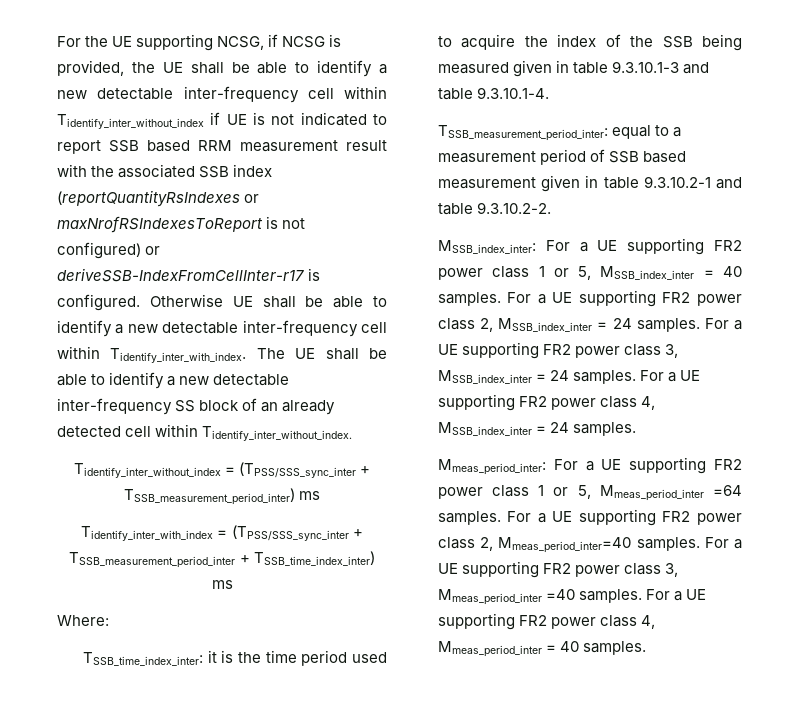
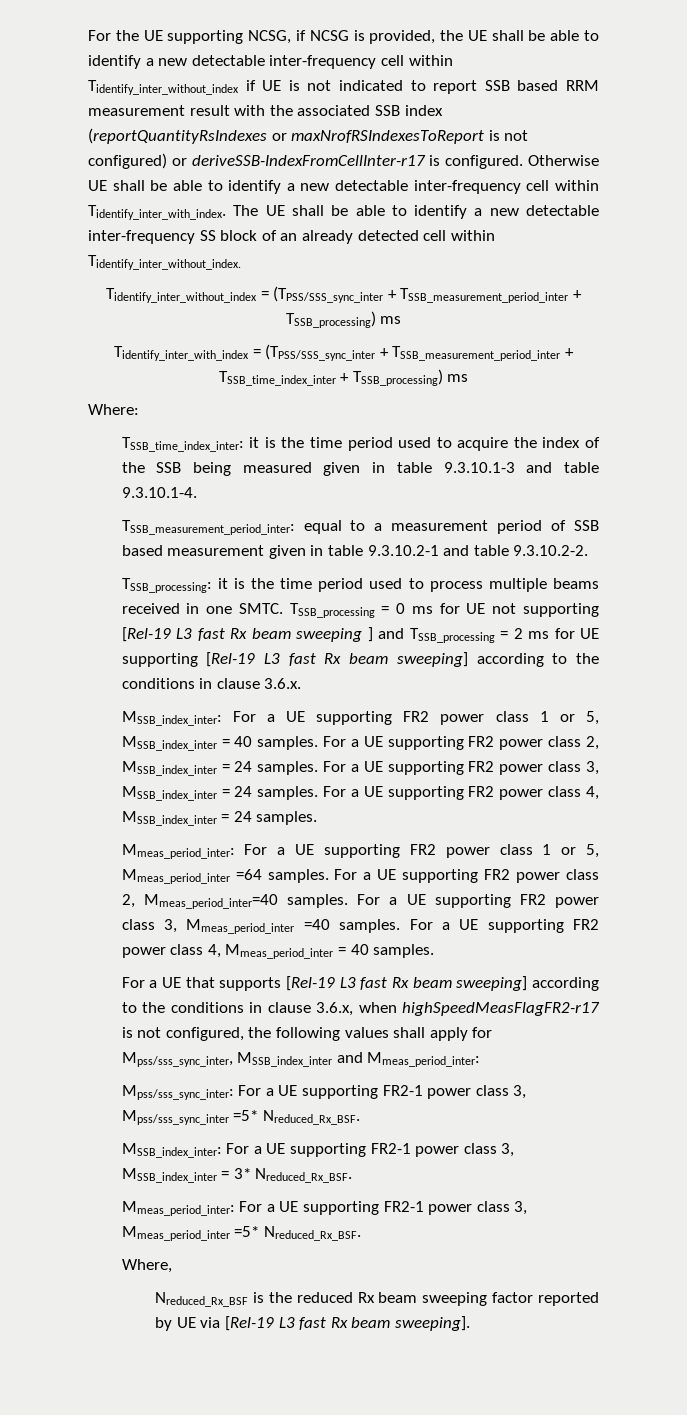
[123,488,295,505] TSSB_measurement_period_inter) -> [400,288,582,303] [285,311,376,328] TSSB_measurement_period_inter + TSSB_processing)
[253,551,375,566] TSSB_time_index_inter) -> [218,369,443,386] TSSB_time_index_inter + TSSB_processing)
(551, 208) none -> [121,578,599,593] [121,603,600,618] [121,627,600,643] [121,652,600,667] [121,678,302,689] // TSSB_processing: it is the time period used to process multiple beams received in one SMTC. TSSB_processing = 0 ms for UE not supporting [Rel-19 L3 fast Rx beam sweeping ] and TSSB_processing = 2 ms for UE supporting [Rel-19 L3 fast Rx beam sweeping] according to the conditions in clause 3.6.x.
(647, 648) none -> [121,976,599,991] [121,1002,600,1016] [121,1027,493,1041] [121,1052,481,1067] [121,1085,527,1100] [121,1110,360,1125] [121,1143,515,1158] [121,1168,353,1183] [121,1201,528,1216] [121,1226,361,1241] [121,1259,172,1273] [155,1292,599,1307] [155,1316,471,1331] // For a UE that supports [Rel-19 L3 fast Rx beam sweeping] according to the conditions in clause 3.6.x, when highSpeedMeasFlagFR2-r17 is not configured, the following values shall apply for Mpss/sss_sync_inter, MSSB_index_inter and Mmeas_period_inter: // Mpss/sss_sync_inter: For a UE supporting FR2-1 power class 3, Mpss/sss_sync_inter =5* Nreduced_Rx_BSF. // MSSB_index_inter: For a UE supporting FR2-1 power class 3, MSSB_index_inter = 3* Nreduced_Rx_BSF. // Mmeas_period_inter: For a UE supporting FR2-1 power class 3, Mmeas_period_inter =5* Nreduced_Rx_BSF. // Where, // Nreduced_Rx_BSF is the reduced Rx beam sweeping factor reported by UE via [Rel-19 L3 fast Rx beam sweeping].

